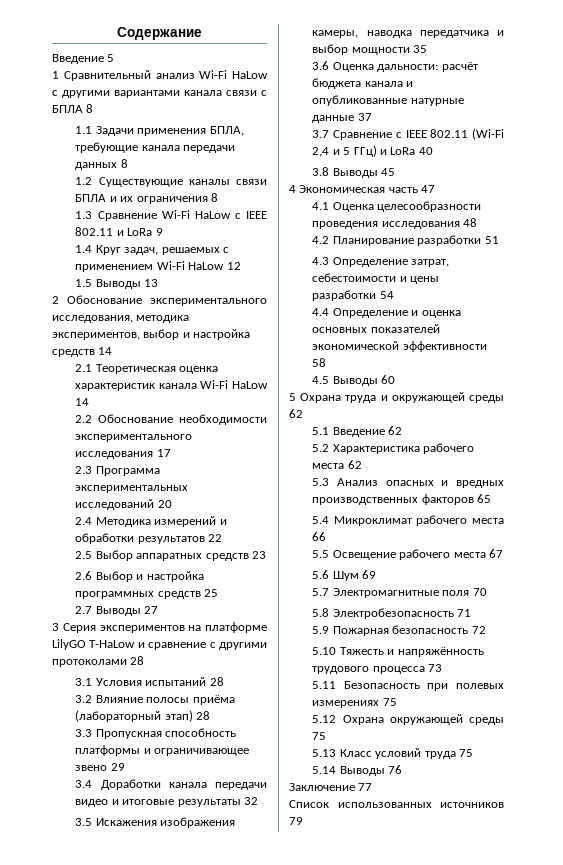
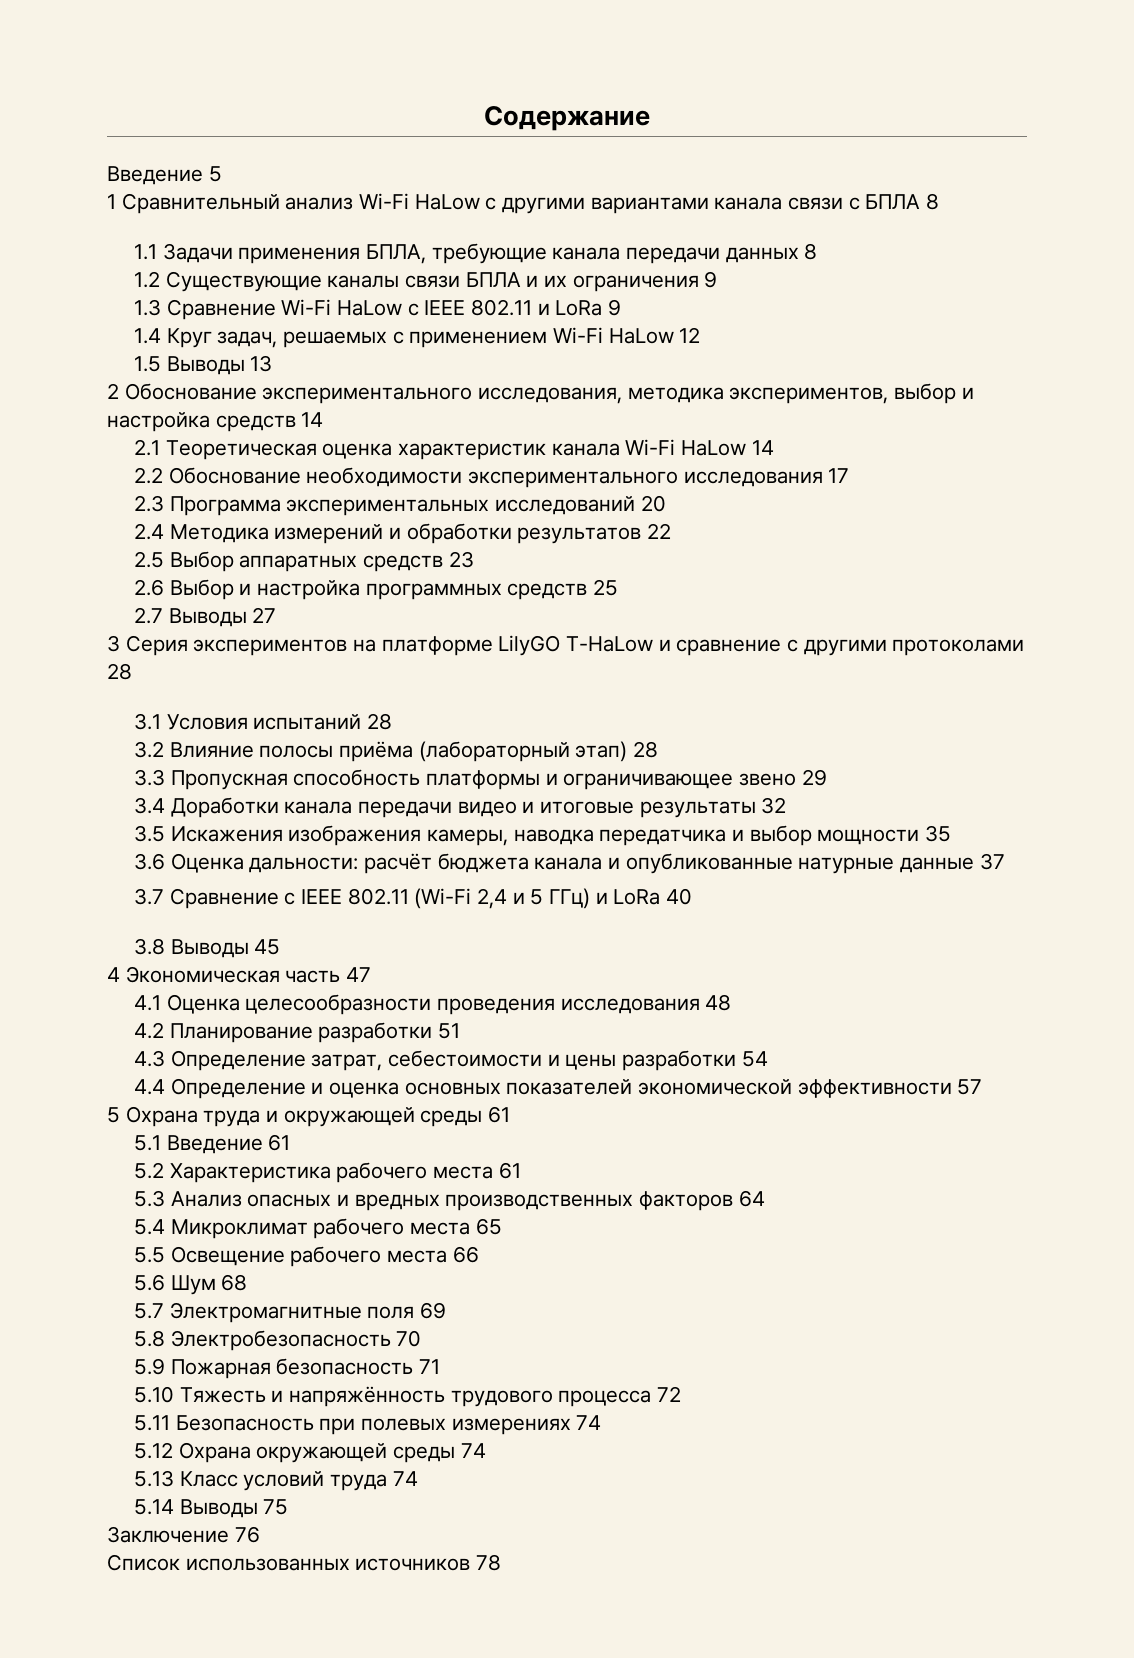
[210,193,218,202] 8 -> [704,271,718,288] 9
[312,358,327,367] [312,375,396,386] 58 // 4.5 Выводы 60 -> [957,1079,983,1095] 57
[289,409,303,418] 62 -> [488,1106,511,1123] 61
[388,426,403,435] 62 -> [268,1134,291,1151] 61
[347,460,362,469] 62 -> [498,1162,521,1179] 61
[477,494,492,503] 65 -> [738,1190,765,1207] 64
[312,532,327,541] 66 -> [475,1218,502,1235] 65
[488,549,503,558] 67 -> [452,1246,479,1263] 66
[362,570,377,579] 69 -> [221,1274,248,1291] 68
[472,588,487,596] 70 -> [419,1302,446,1319] 69
[457,609,472,617] 71 -> [396,1330,422,1347] 70
[471,626,486,634] 72 -> [418,1359,440,1374] 71
[428,664,443,672] 73 -> [656,1386,681,1402] 72
[382,698,397,706] 75 -> [576,1415,602,1430] 74
[312,732,327,740] 75 -> [460,1443,486,1458] 74
[458,749,473,757] 75 -> [392,1471,418,1486] 74
[388,765,403,774] 76 -> [263,1499,289,1515] 75
[358,783,373,791] 77 -> [234,1526,260,1543] 76
[289,817,303,825] 79 -> [476,1554,502,1571] 78

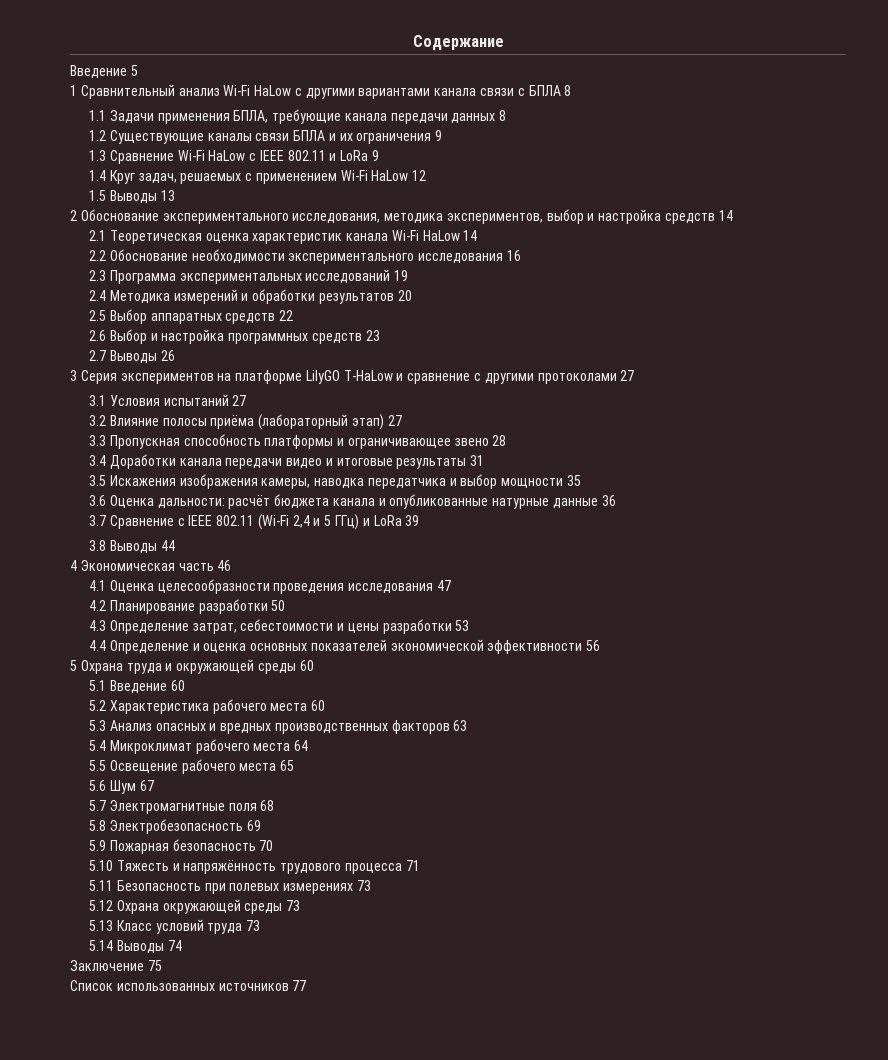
[828,468,850,483] 17 -> [506,250,521,261] 16
[640,495,666,512] 20 -> [394,270,409,281] 19
[646,523,671,539] 22 -> [397,290,412,301] 20
[448,551,474,568] 23 -> [279,310,294,321] 22
[592,579,618,596] 25 -> [365,330,380,341] 23
[252,607,277,623] 27 -> [160,350,175,361] 26
[107,663,132,680] 28 -> [620,370,635,381] 27
[366,713,392,730] 28 -> [232,395,247,406] 27
[632,741,658,758] 28 -> [387,415,402,426] 27
[801,769,827,786] 29 -> [492,435,507,446] 28
[761,797,787,814] 32 -> [470,455,485,466] 31
[979,853,1005,870] 37 -> [601,495,616,506] 36
[666,888,693,905] 40 -> [405,515,420,526] 39
[254,939,281,955] 45 -> [160,540,175,551] 44
[346,967,372,982] 47 -> [217,560,232,571] 46
[705,994,732,1011] 48 -> [436,580,451,591] 47
[437,1023,460,1039] 51 -> [271,600,286,611] 50
[741,1051,768,1067] 54 -> [455,620,470,631] 53
[957,1079,983,1095] 57 -> [586,640,601,651] 56
[488,1106,511,1123] 61 -> [299,660,314,671] 60
[268,1134,291,1151] 61 -> [170,680,185,691] 60
[498,1162,521,1179] 61 -> [311,700,326,711] 60
[738,1190,765,1207] 64 -> [453,720,468,731] 63
[475,1218,502,1235] 65 -> [294,740,309,751] 64
[452,1246,479,1263] 66 -> [280,760,295,771] 65
[221,1274,248,1291] 68 -> [139,780,154,791] 67
[419,1302,446,1319] 69 -> [260,800,275,811] 68
[396,1330,422,1347] 70 -> [246,820,261,831] 69
[418,1359,440,1374] 71 -> [259,840,274,851] 70
[656,1386,681,1402] 72 -> [405,860,420,871] 71
[576,1415,602,1430] 74 -> [356,880,371,891] 73
[460,1443,486,1458] 74 -> [286,900,301,911] 73
[392,1471,418,1486] 74 -> [246,920,261,931] 73
[263,1499,289,1515] 75 -> [167,940,182,951] 74
[234,1526,260,1543] 76 -> [147,960,162,971] 75
[476,1554,502,1571] 78 -> [292,980,307,991] 77

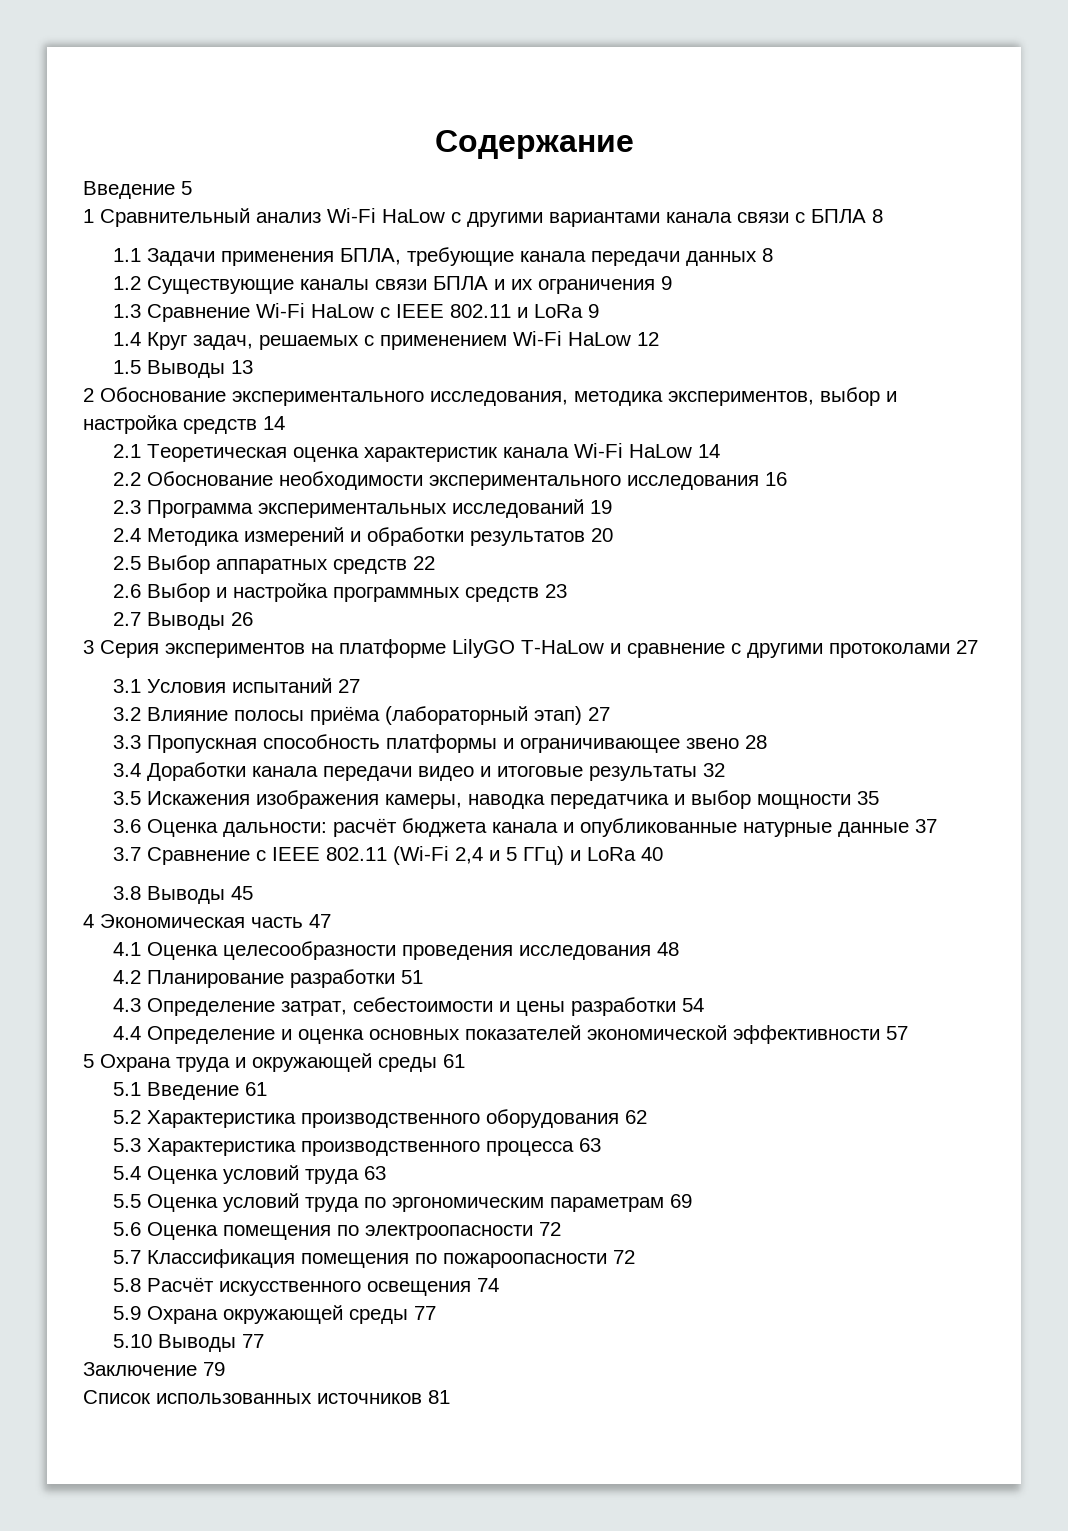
[470,455,485,466] 31 -> [703,763,726,777] 32
[601,495,616,506] 36 -> [915,819,938,833] 37
[405,515,420,526] 39 -> [641,847,664,861] 40
[160,540,175,551] 44 -> [231,886,254,900] 45
[217,560,232,571] 46 -> [309,914,331,928] 47
[436,580,451,591] 47 -> [657,942,680,956] 48
[271,600,286,611] 50 -> [401,970,424,984] 51
[455,620,470,631] 53 -> [682,998,705,1012] 54
[586,640,601,651] 56 -> [886,1026,909,1040] 57
[299,660,314,671] 60 -> [443,1054,465,1068] 61
[170,680,185,691] 60 -> [245,1082,268,1096] 61
[212,699,326,714] [88,720,468,734] [88,739,309,754] [88,759,295,774] [88,780,154,794] [88,800,275,814] [88,819,261,834] [88,839,274,854] [88,860,420,874] [88,880,371,894] [88,899,301,914] [88,919,261,934] [88,940,182,953] рабочего места 60 // 5.3 Анализ опасных и вредных производственных факторов 63 // 5.4 Микроклимат рабочего места 64 // 5.5 Освещение рабочего места 65 // 5.6 Шум 67 // 5.7 Электромагнитные поля 68 // 5.8 Электробезопасность 69 // 5.9 Пожарная безопасность 70 // 5.10 Тяжесть и напряжённость трудового процесса 71 // 5.11 Безопасность при полевых измерениях 73 // 5.12 Охрана окружающей среды 73 // 5.13 Класс условий труда 73 // 5.14 Выводы 74 -> [301,1109,648,1128] [113,1138,602,1156] [113,1165,387,1184] [113,1193,693,1212] [113,1222,562,1240] [113,1249,636,1268] [113,1277,500,1296] [113,1305,437,1324] [113,1334,265,1352] производственного оборудования 62 // 5.3 Характеристика производственного процесса 63 // 5.4 Оценка условий труда 63 // 5.5 Оценка условий труда по эргономическим параметрам 69 // 5.6 Оценка помещения по электроопасности 72 // 5.7 Классификация помещения по пожароопасности 72 // 5.8 Расчёт искусственного освещения 74 // 5.9 Охрана окружающей среды 77 // 5.10 Выводы 77
[147,960,162,971] 75 -> [203,1362,225,1376] 79
[292,980,307,991] 77 -> [428,1390,450,1404] 81

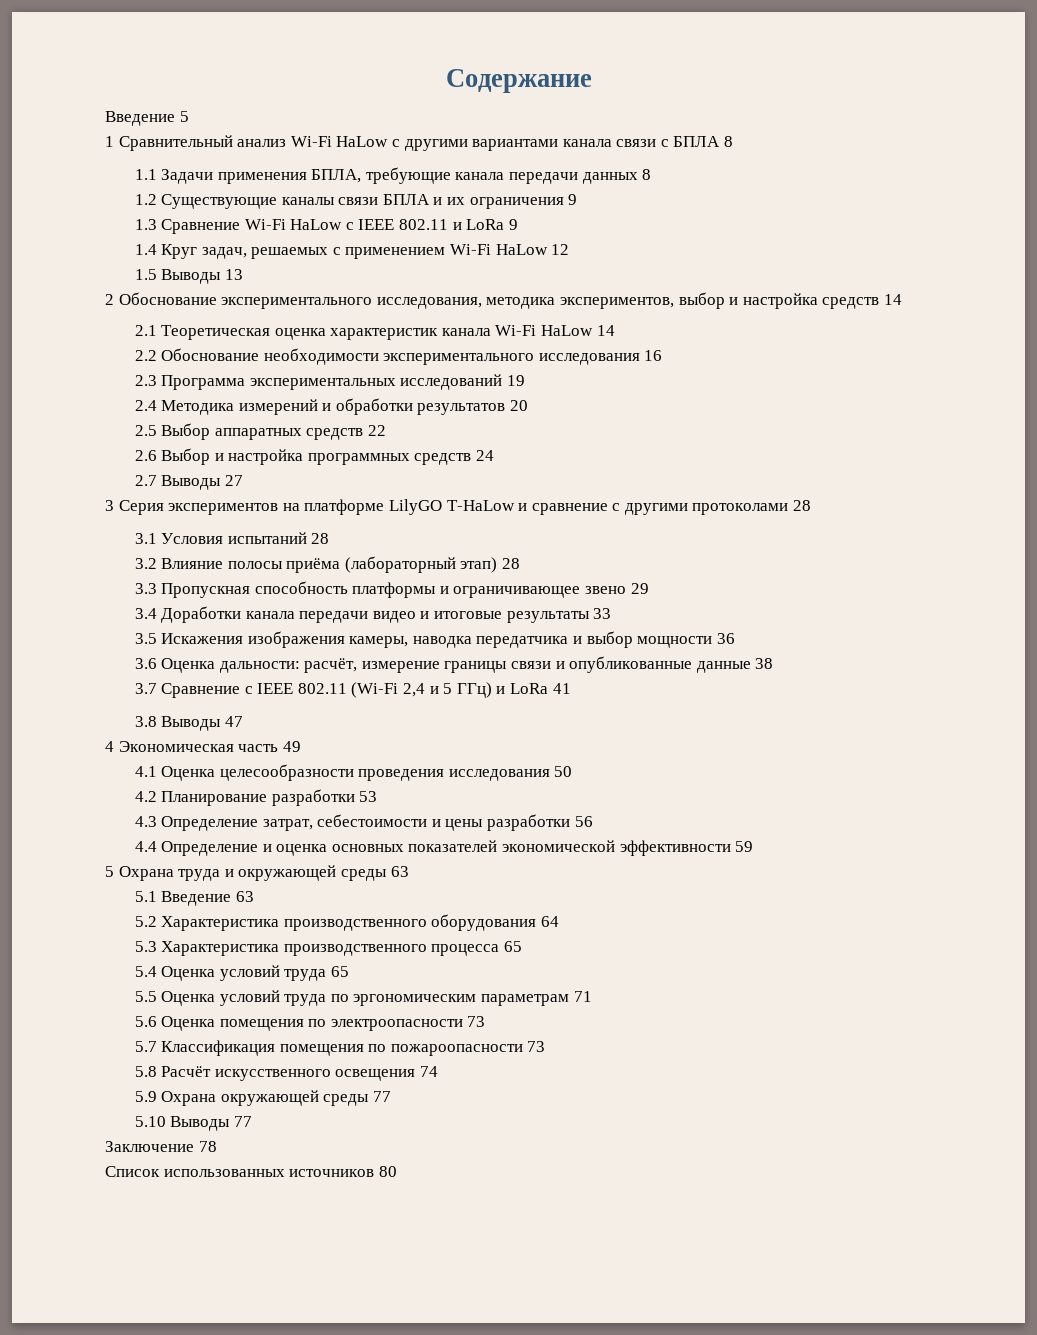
[545,584,568,598] 23 -> [476,450,495,461] 24
[231,612,254,626] 26 -> [224,475,243,486] 27
[956,640,978,654] 27 -> [793,500,812,511] 28
[338,679,361,693] 27 -> [311,533,330,544] 28
[588,707,611,721] 27 -> [502,558,521,569] 28
[745,735,768,749] 28 -> [630,583,649,594] 29
[703,763,726,777] 32 -> [593,608,612,619] 33
[857,791,880,805] 35 -> [716,633,735,644] 36
[333,818,938,837] расчёт бюджета канала и опубликованные натурные данные 37 -> [304,656,774,673] расчёт, измерение границы связи и опубликованные данные 38
[641,847,664,861] 40 -> [552,683,571,694] 41
[231,886,254,900] 45 -> [224,716,243,727] 47
[309,914,331,928] 47 -> [282,741,301,752] 49
[657,942,680,956] 48 -> [554,766,573,777] 50
[401,970,424,984] 51 -> [359,791,378,802] 53
[682,998,705,1012] 54 -> [574,816,593,827] 56
[886,1026,909,1040] 57 -> [735,841,754,852] 59
[443,1054,465,1068] 61 -> [390,866,409,877] 63
[245,1082,268,1096] 61 -> [235,891,254,902] 63
[625,1110,648,1124] 62 -> [540,916,559,927] 64
[579,1138,602,1152] 63 -> [503,941,522,952] 65
[364,1166,387,1180] 63 -> [330,966,349,977] 65
[670,1194,693,1208] 69 -> [573,991,592,1002] 71
[539,1222,562,1236] 72 -> [467,1016,486,1027] 73
[613,1250,636,1264] 72 -> [527,1041,546,1052] 73
[203,1362,225,1376] 79 -> [198,1141,217,1152] 78
[428,1390,450,1404] 81 -> [378,1166,397,1177] 80

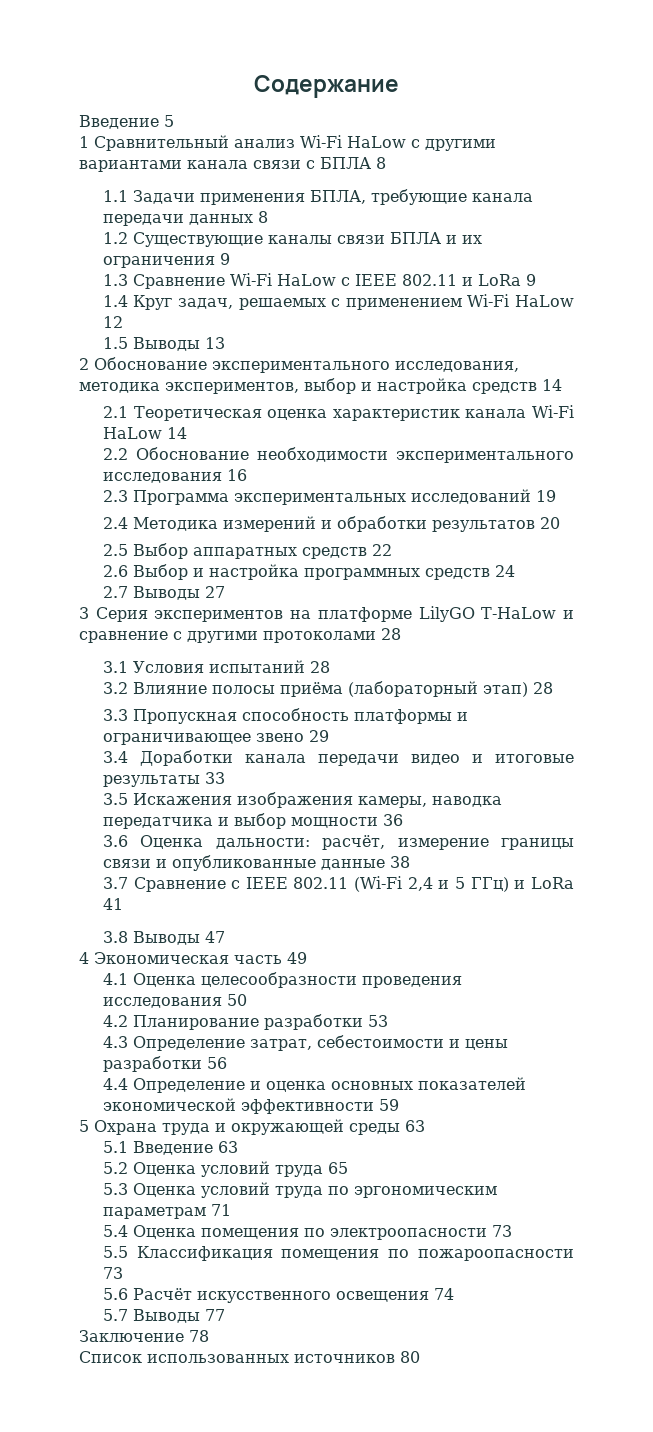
[161,914,559,931] [134,941,522,956] [134,966,157,977] Характеристика производственного оборудования 64 // 5.3 Характеристика производственного процесса 65 // 5.4 -> (128, 1168) none
[134,991,157,1002] 5.5 -> [102,1183,128,1195] 5.3
[134,1016,157,1027] 5.6 -> [102,1225,128,1237] 5.4
[134,1041,157,1052] 5.7 -> [102,1246,128,1258] 5.5
[134,1066,157,1077] 5.8 -> [102,1288,128,1300] 5.6
[134,1090,391,1106] [134,1116,166,1127] 5.9 Охрана окружающей среды 77 // 5.10 -> [102,1309,128,1321] 5.7

